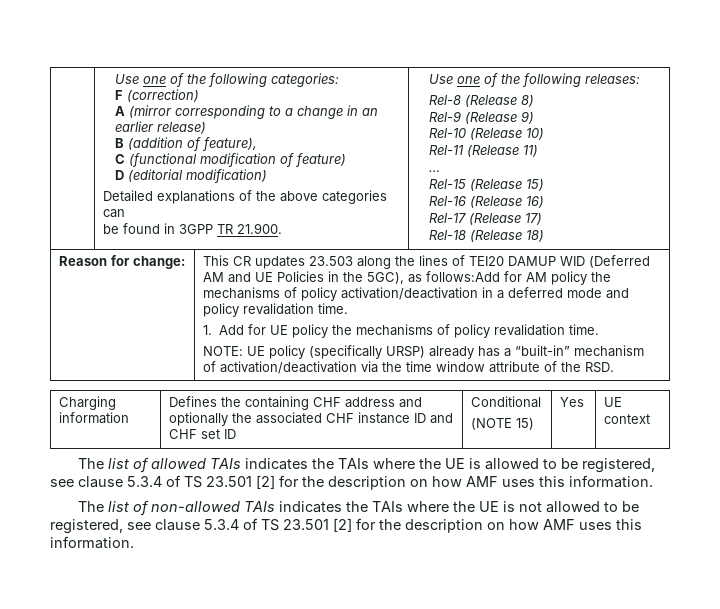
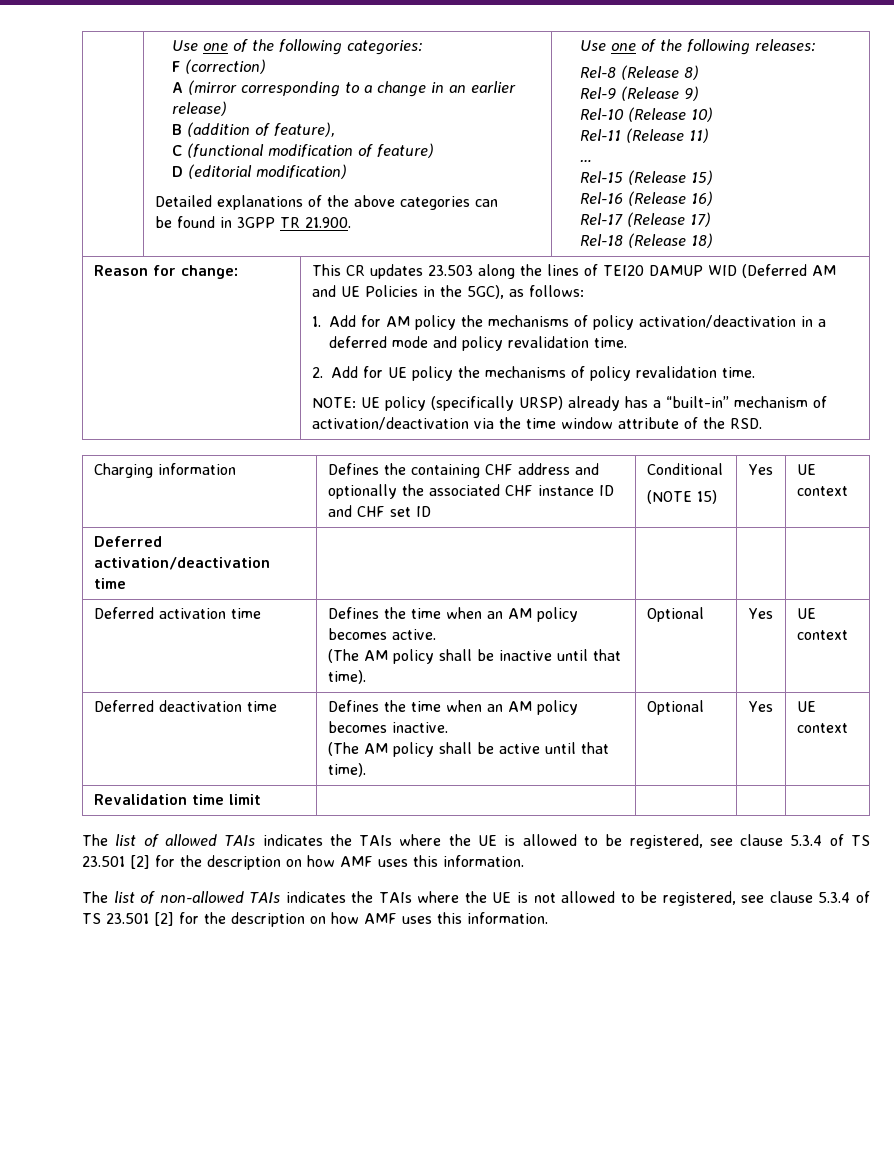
[426,271,501,282] follows:Add -> [528,285,584,297] [311,315,356,327] follows: // 1. Add
[203,325,213,335] 1. -> [311,367,323,378] 2.
(651, 419) none -> [93,536,162,547] [93,557,270,570] [93,578,126,589] [93,607,261,619] [327,607,578,622] [327,628,436,640] [327,649,621,664] [327,670,366,684] [646,607,704,622] [747,608,773,619] [796,608,816,619] [796,630,848,640] [93,700,277,712] [327,700,578,715] [327,721,448,733] [327,742,609,757] [327,763,366,777] [646,700,704,715] [747,701,773,712] [796,701,816,712] [796,723,848,733] [93,794,261,805] // Deferred activation/deactivation time | | | | // Deferred activation time | Defines the time when an AM policy becomes active. // (The AM policy shall be inactive until that time). | Optional | Yes | UE context // Deferred deactivation time | Defines the time when an AM policy becomes inactive. // (The AM policy shall be active until that time). | Optional | Yes | UE context // Revalidation time limit | | | |

